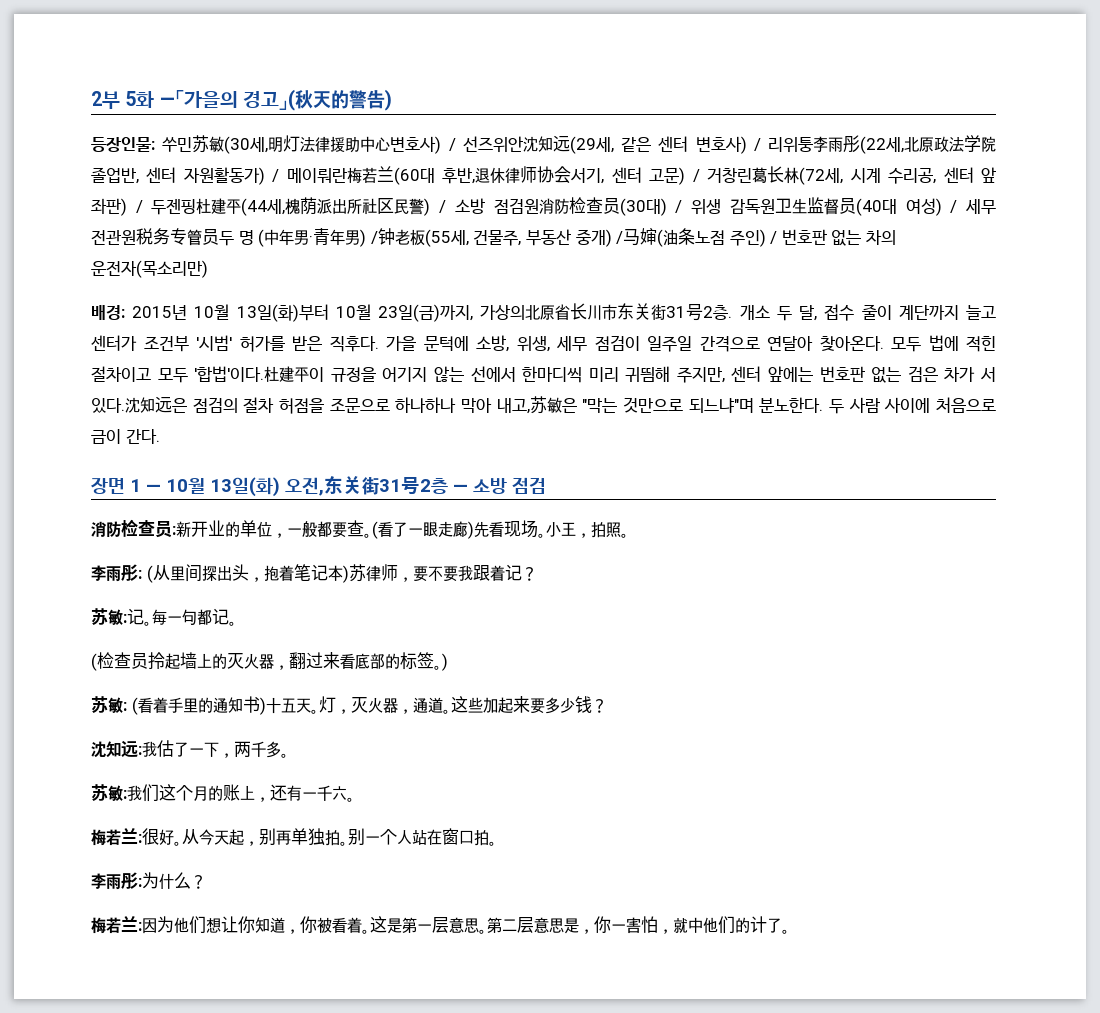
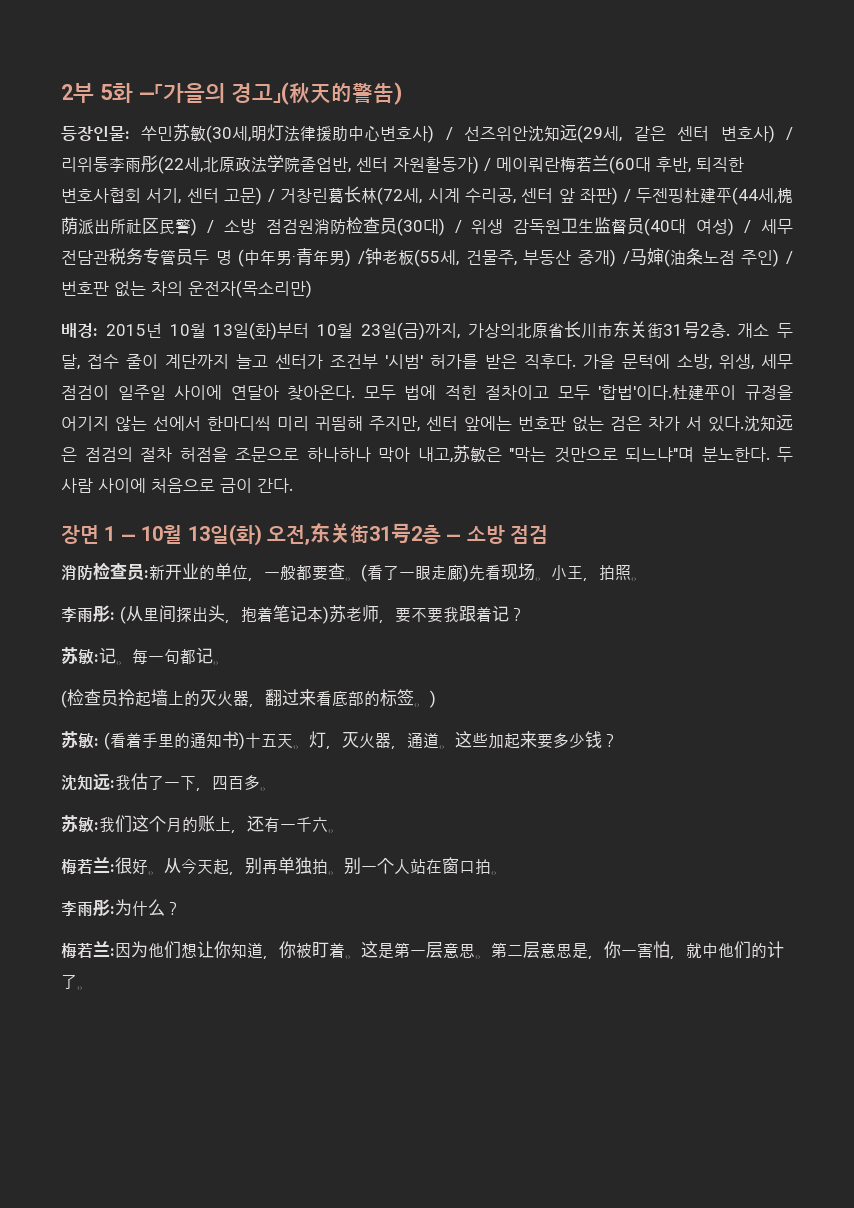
[475,166,572,184] 退休律师协会 -> [696,157,744,172] [61,188,141,203] 퇴직한 변호사협회
[91,230,136,245] 전관원 -> [61,250,109,265] 전담관
[699,336,760,352] 간격으로 -> [174,385,223,400] 사이에
[365,565,381,582] 律 -> [346,607,362,621] 老
[234,741,266,757] 两千 -> [212,776,244,790] 四百
[332,917,347,933] 看 -> [312,942,329,958] 盯

